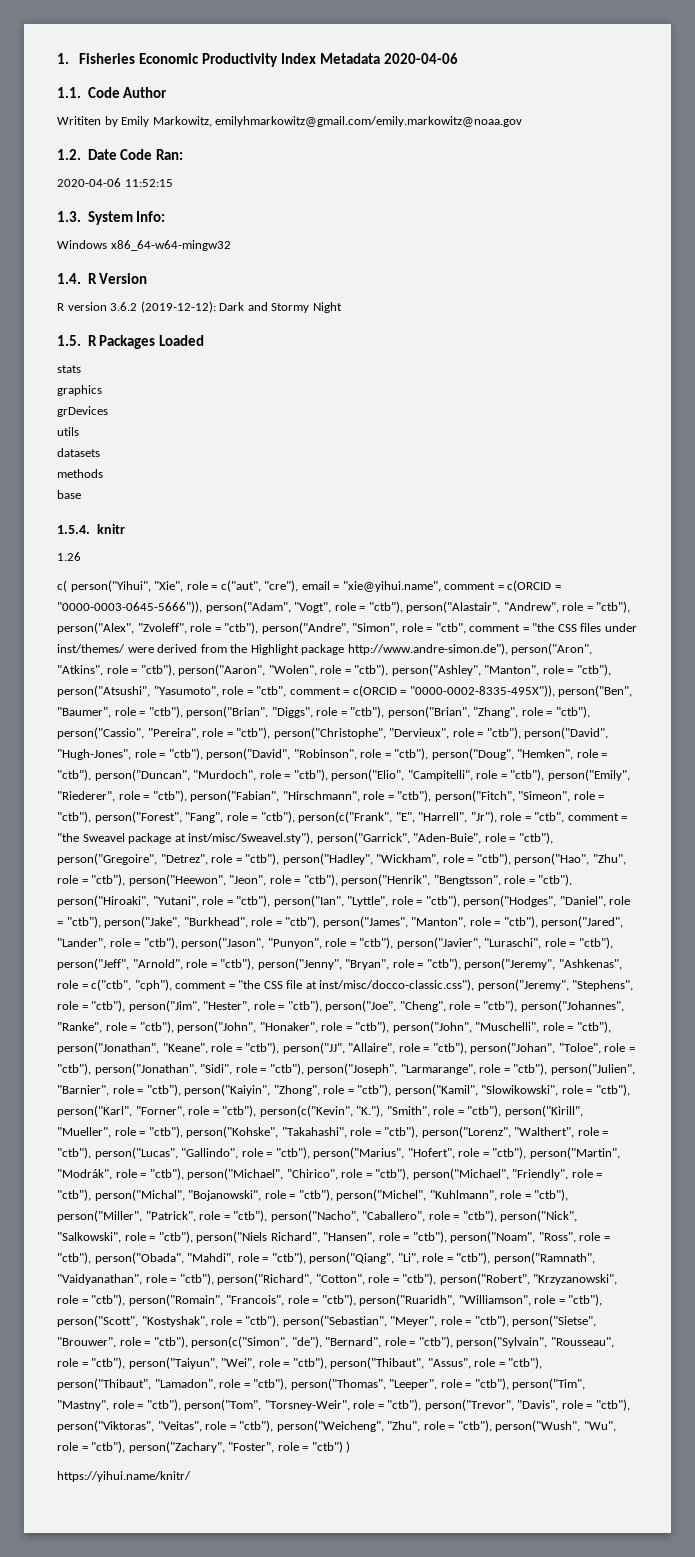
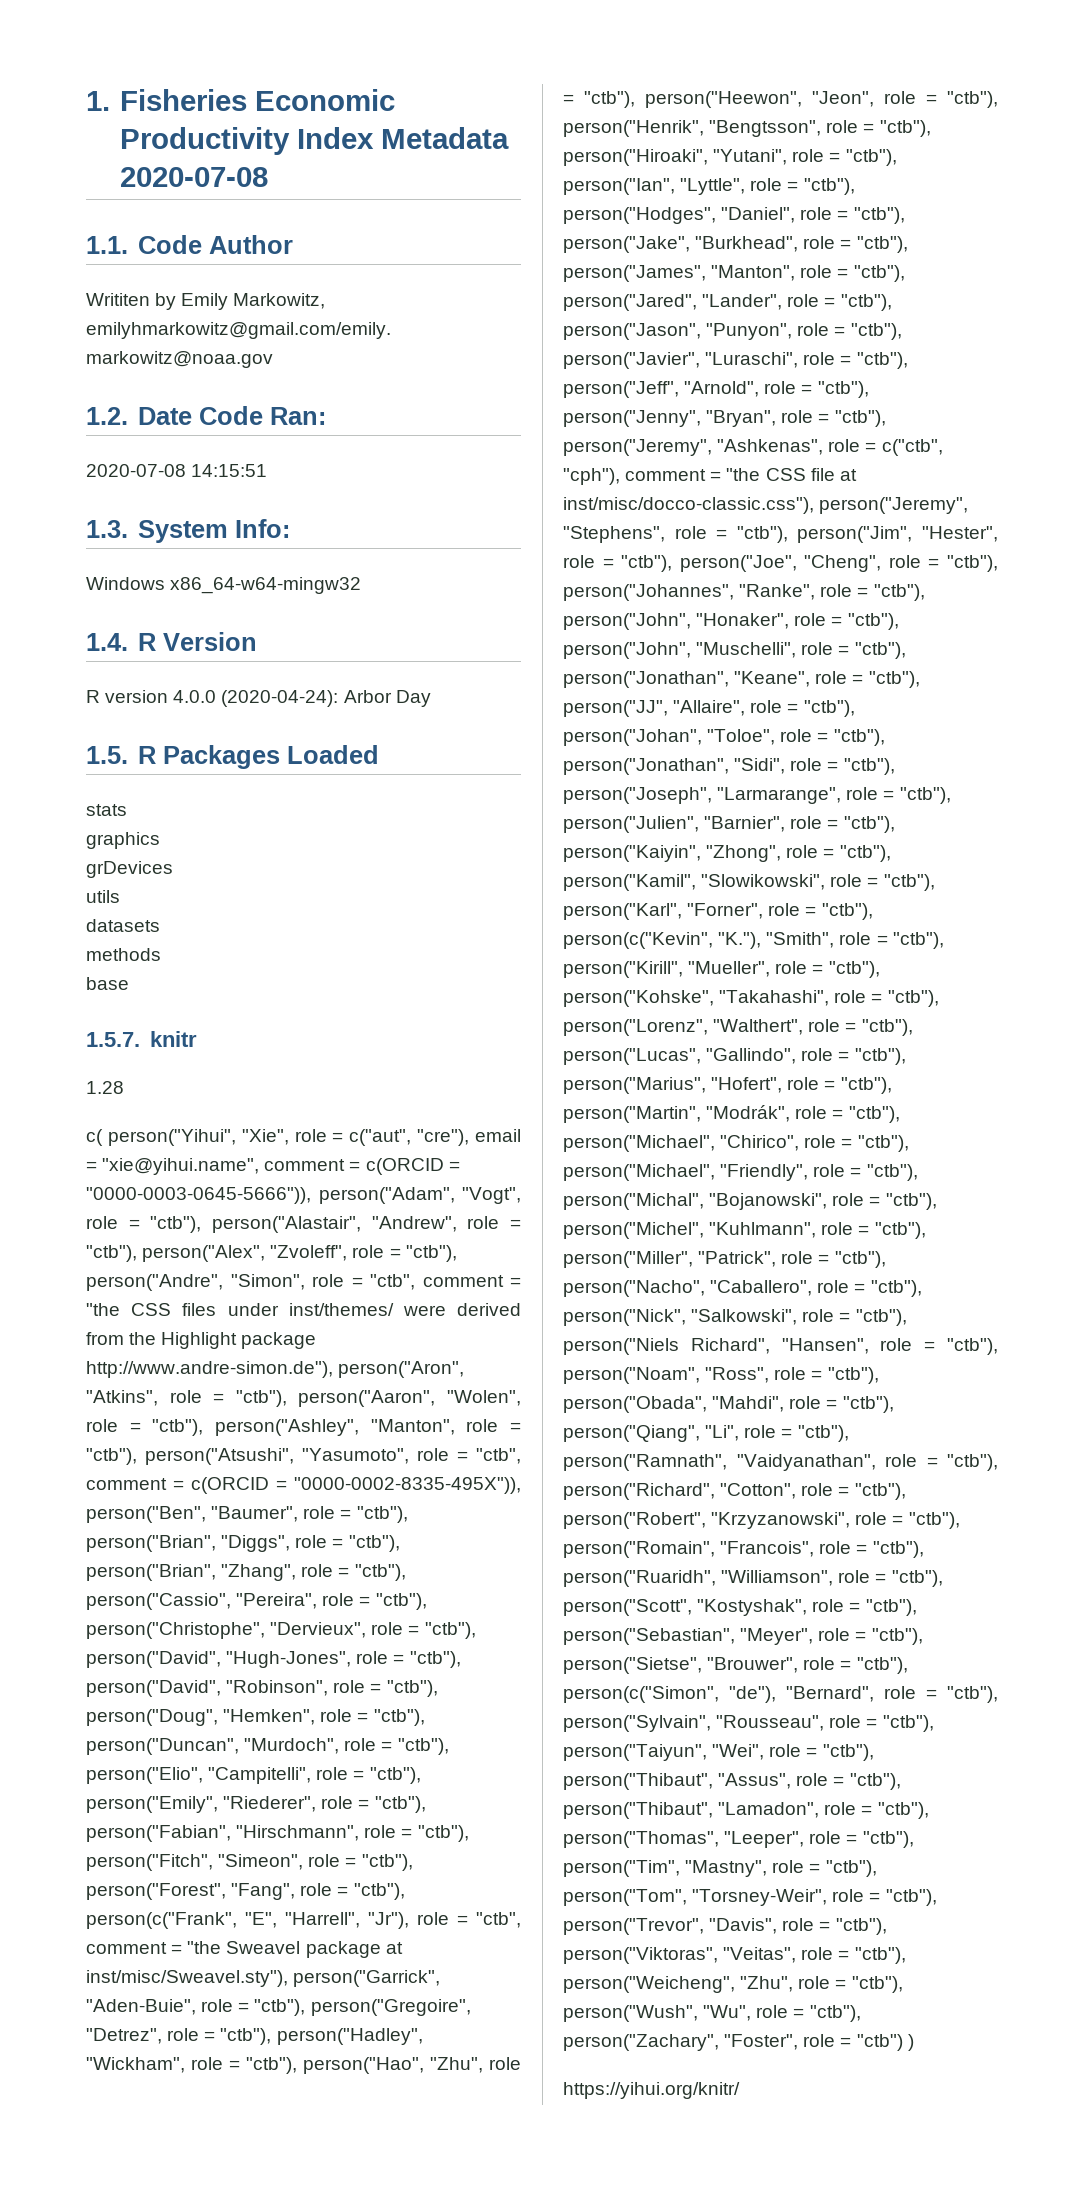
[383,53,458,64] 2020-04-06 -> [119,167,268,187] 2020-07-08
[57,178,173,187] 2020-04-06 11:52:15 -> [86,464,268,477] 2020-07-08 14:15:51
[110,301,342,313] 3.6.2 (2019-12-12): Dark and Stormy Night -> [173,690,431,707] 4.0.0 (2020-04-24): Arbor Day
[57,525,90,534] 1.5.4. -> [86,1032,140,1047] 1.5.7.
[57,552,81,561] 1.26 -> [86,1081,124,1094] 1.28
[57,1471,191,1482] https://yihui.name/knitr/ -> [563,2082,740,2099] https://yihui.org/knitr/

